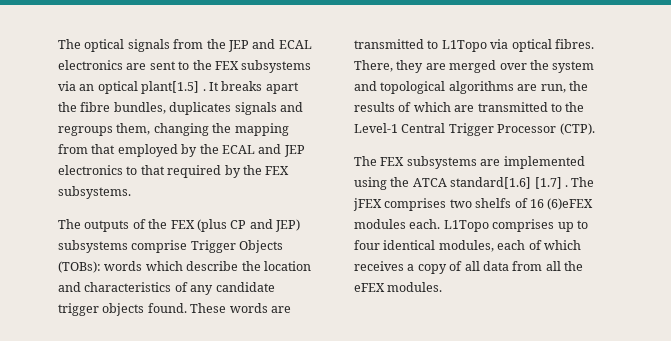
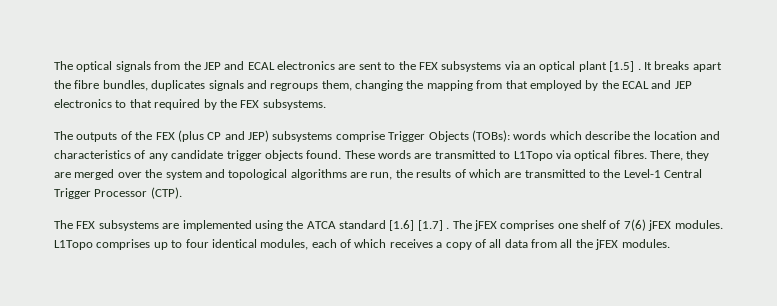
[141,81,200,94] plant[1.5] -> [578,61,635,72] plant [1.5]
[450,177,532,189] standard[1.6] -> [339,220,415,231] standard [1.6]
[449,198,594,210] [354,219,441,229] two shelfs of 16 (6)eFEX modules each. -> [557,219,723,231] one shelf of 7(6) jFEX modules.
[354,283,385,292] eFEX -> [595,239,619,250] jFEX

